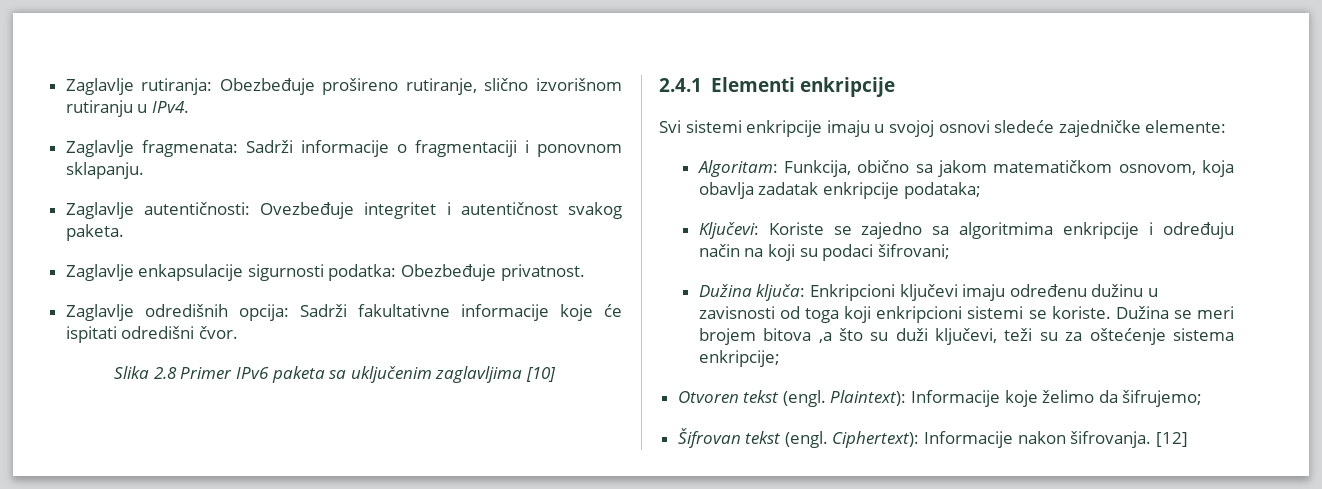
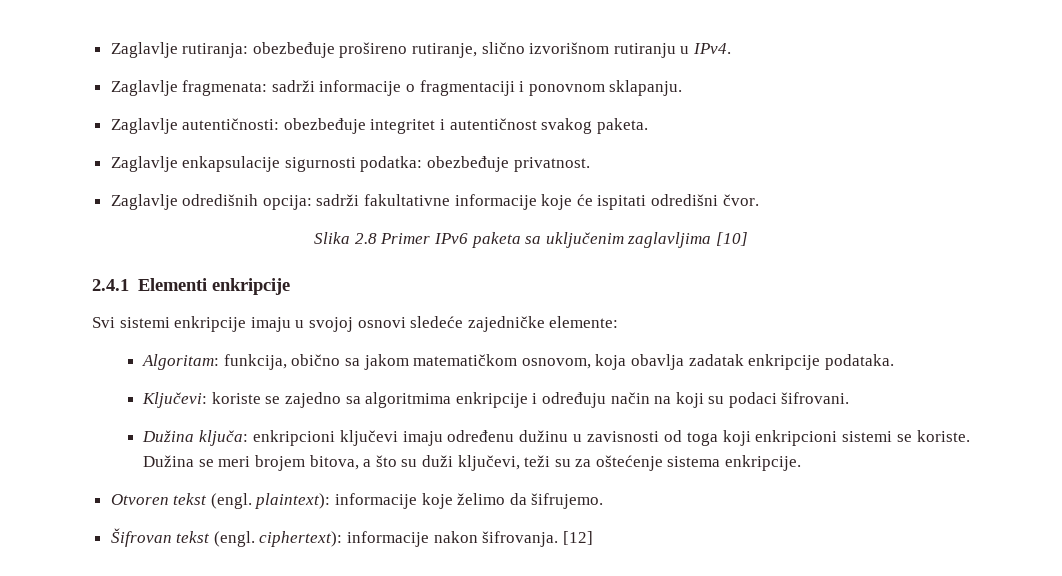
[219,78,315,95] Obezbeđuje -> [252,42,335,58] obezbeđuje
[245,140,293,153] Sadrži -> [271,80,315,92] sadrži
[260,202,355,219] Ovezbeđuje -> [283,118,366,134] obezbeđuje
[401,264,497,281] Obezbeđuje -> [427,156,510,172] obezbeđuje
[299,304,347,317] Sadrži -> [316,194,360,206] sadrži
[784,160,852,177] Funkcija, -> [223,354,287,370] funkcija,
[903,182,981,199] podataka; -> [824,354,894,370] podataka.
[768,222,824,235] Koriste -> [211,392,261,404] koriste
[877,244,950,259] šifrovani; -> [781,392,850,404] šifrovani.
[809,284,895,301] Enkripcioni -> [252,430,335,446] enkripcioni
[763,328,832,343] bitova ,a -> [309,455,372,470] bitova, a
[698,350,780,367] enkripcije; -> [725,455,802,471] enkripcije.
[830,390,1001,407] Plaintext): Informacije -> [255,493,418,509] plaintext): informacije
[1122,390,1203,407] šifrujemo; -> [531,493,604,509] šifrujemo.
[832,431,1014,448] Ciphertext): Informacije -> [259,531,430,547] ciphertext): informacije

